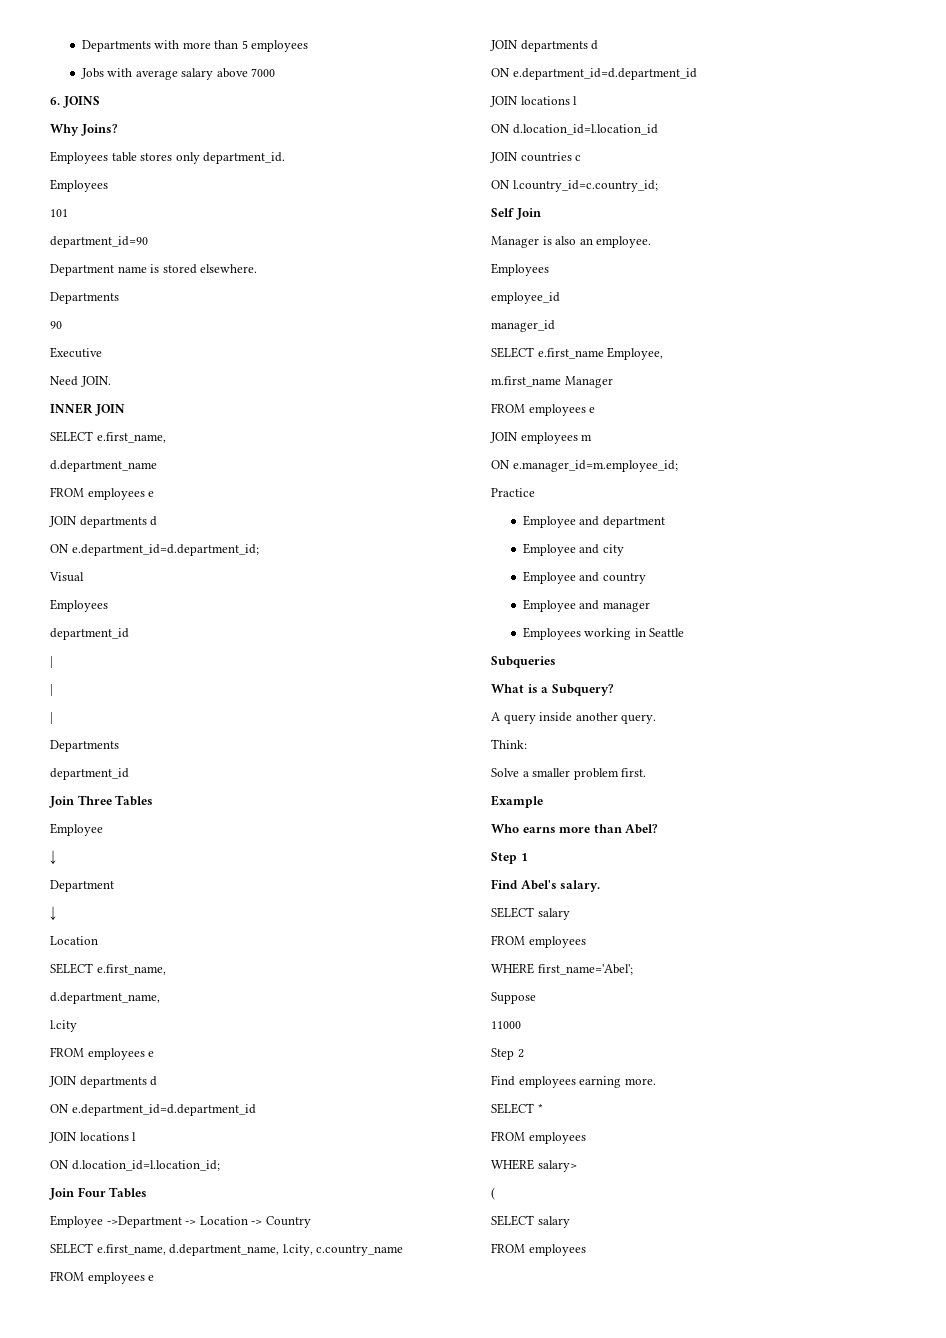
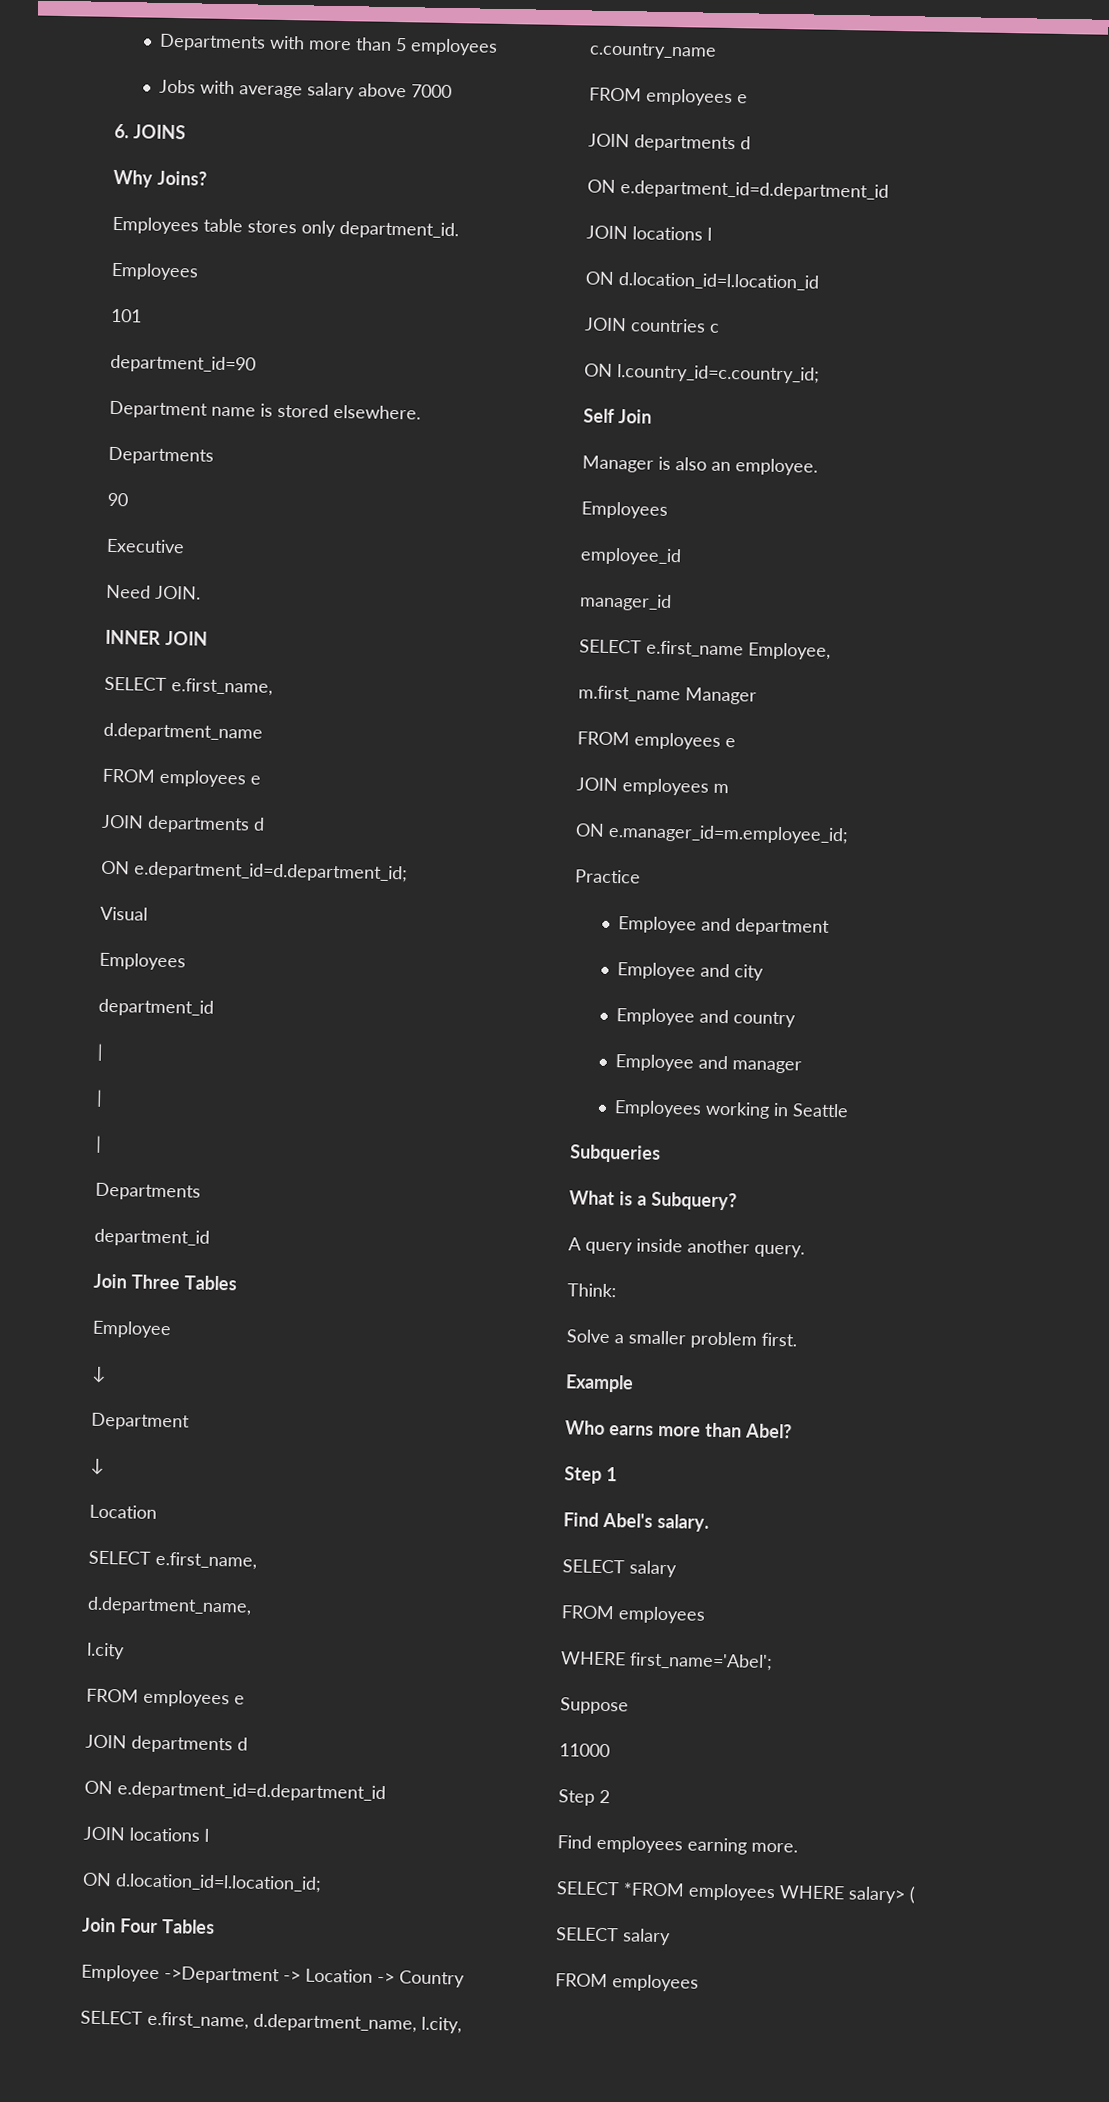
[537,1103,543,1113] [491,1131,586,1144] * // FROM employees // -> [623,1882,776,1902] *FROM employees
(577, 1166) // -> (906, 1895) none

